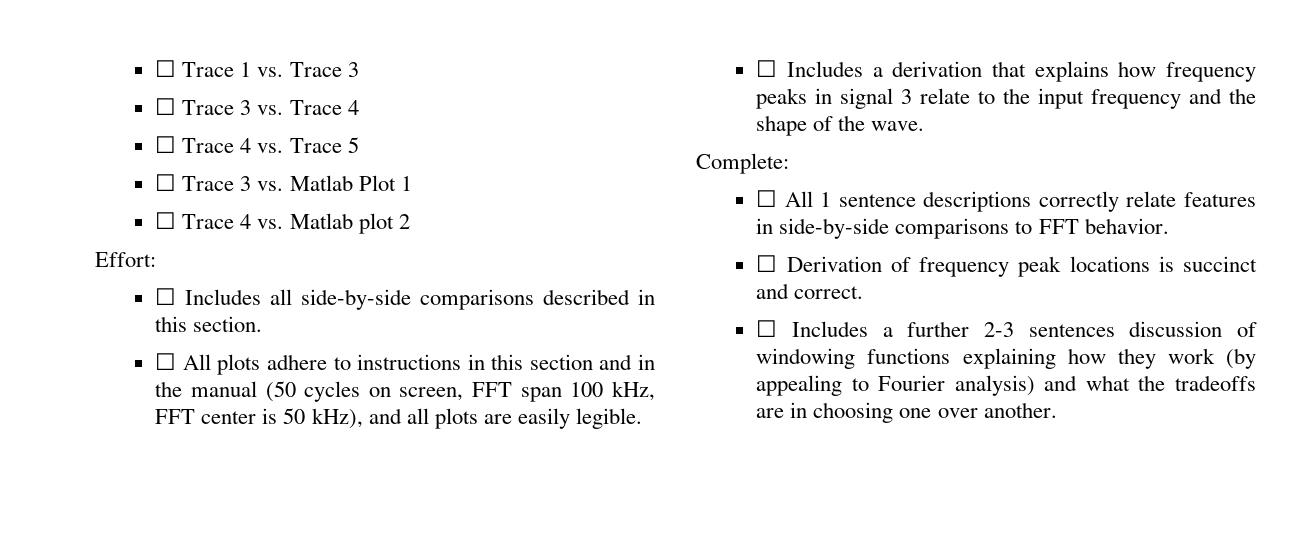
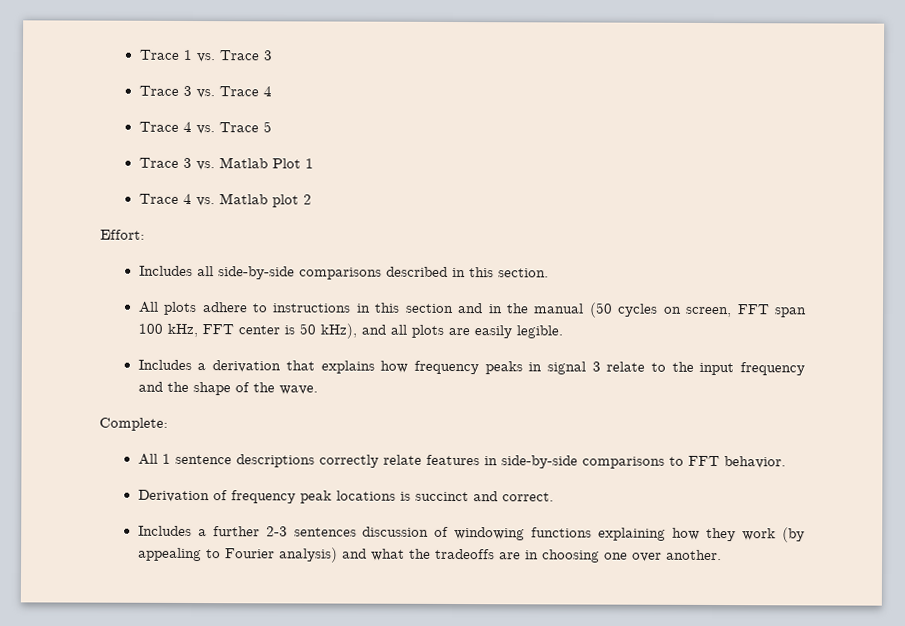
[155,60,177,77] ☐ -> (138, 54) none
[155,98,177,115] ☐ -> (273, 55) none
[155,136,177,153] ☐ -> (272, 91) none
[155,174,177,191] ☐ -> (272, 127) none
[155,212,177,229] ☐ -> (314, 163) none
[155,288,177,305] ☐ -> (145, 234) none
[155,353,177,370] ☐ -> (549, 273) none
[756,60,778,77] ☐ -> (563, 332) none
[756,190,778,207] ☐ -> (168, 424) none
[756,255,778,272] ☐ -> (786, 462) none
[756,320,778,337] ☐ -> (554, 497) none

